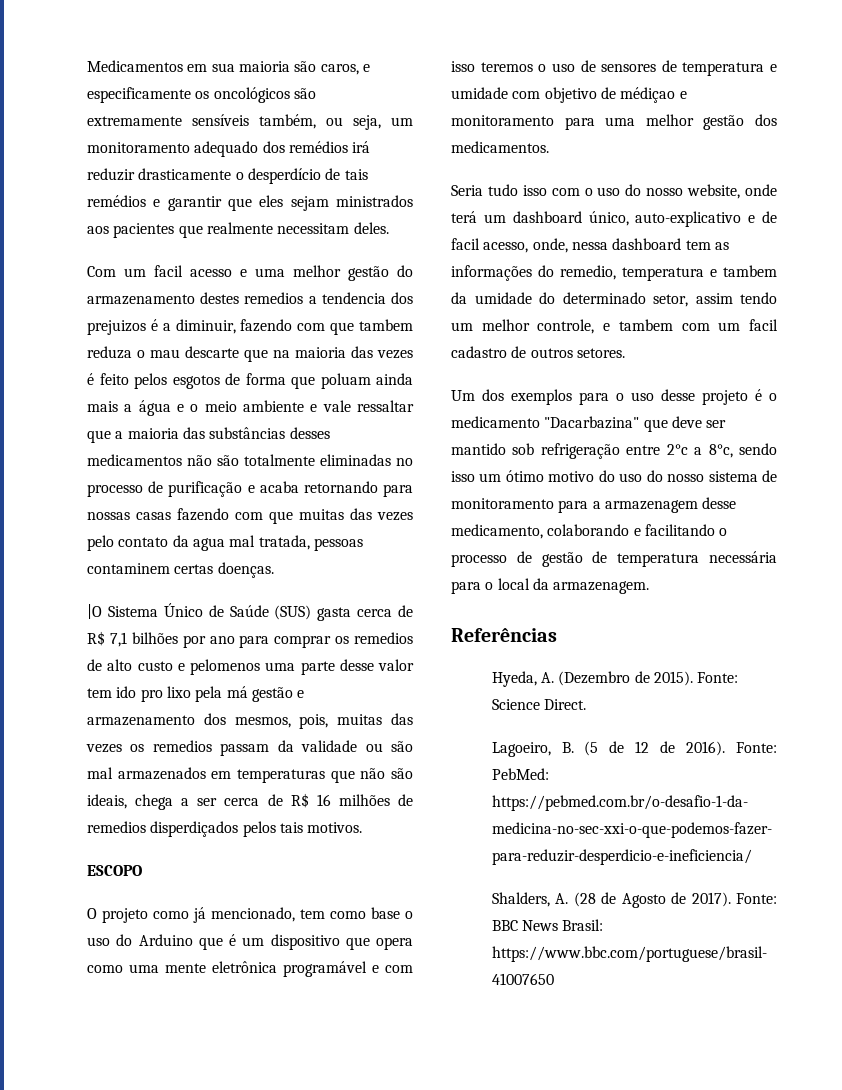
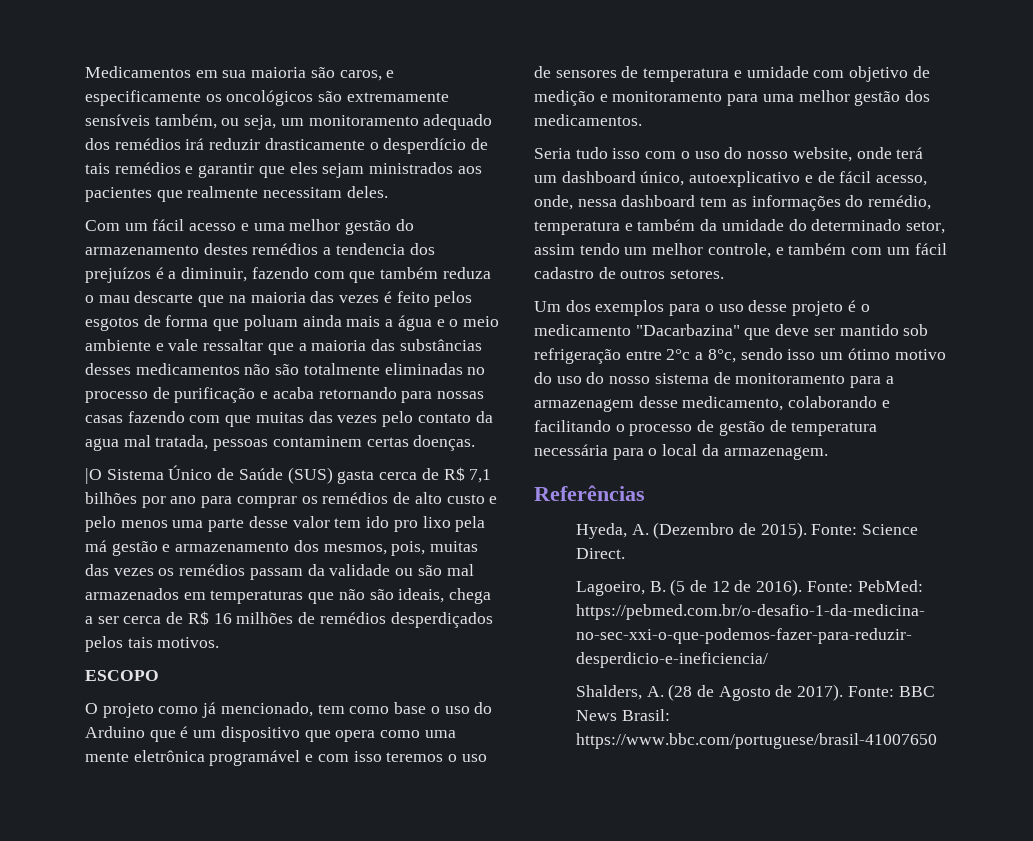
[154,265,183,277] facil -> [152,219,185,231] fácil
[244,292,304,304] remedios -> [252,243,319,255] remédios
[87,320,146,335] prejuizos -> [85,267,151,283] prejuízos
[359,319,413,331] tambem -> [380,267,439,279] também
[354,632,413,644] remedios -> [322,492,389,504] remédios
[190,659,260,675] pelomenos -> [85,516,168,532] pelo menos
[152,740,212,752] remedios -> [179,564,246,576] remédios
[87,821,239,837] remedios disperdiçados -> [319,612,493,628] remédios desperdiçados
[620,87,676,103] médiçao -> [534,90,595,106] medição
[635,211,742,227] auto-explicativo -> [689,171,801,187] autoexplicativo
[451,238,480,250] facil -> [839,171,872,183] fácil
[560,265,777,281] remedio, temperatura e tambem -> [868,195,932,210] [534,219,696,235] remédio, temperatura e também
[618,319,673,331] tambem -> [788,243,847,255] também
[749,319,778,331] facil -> [914,243,947,255] fácil

